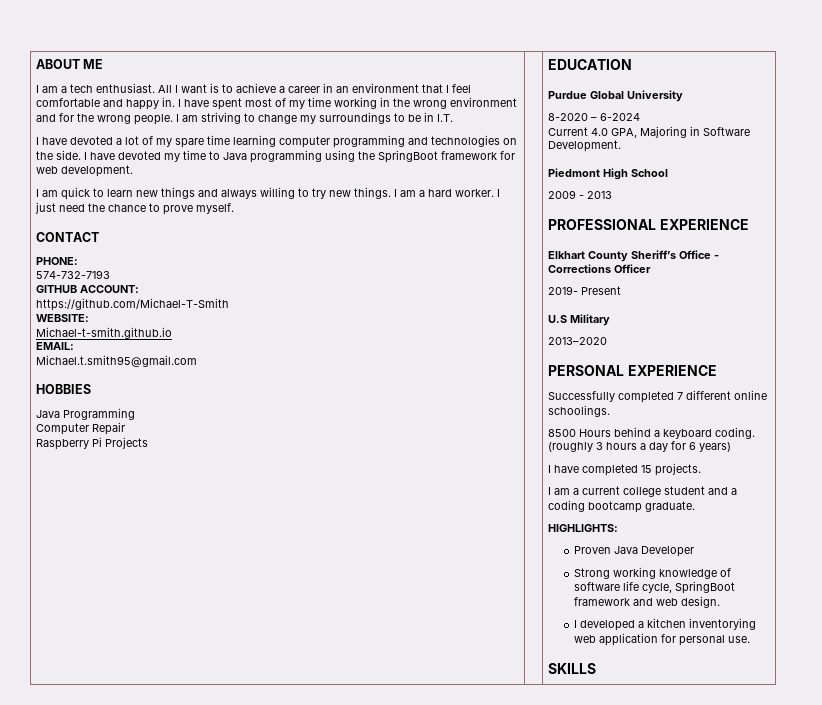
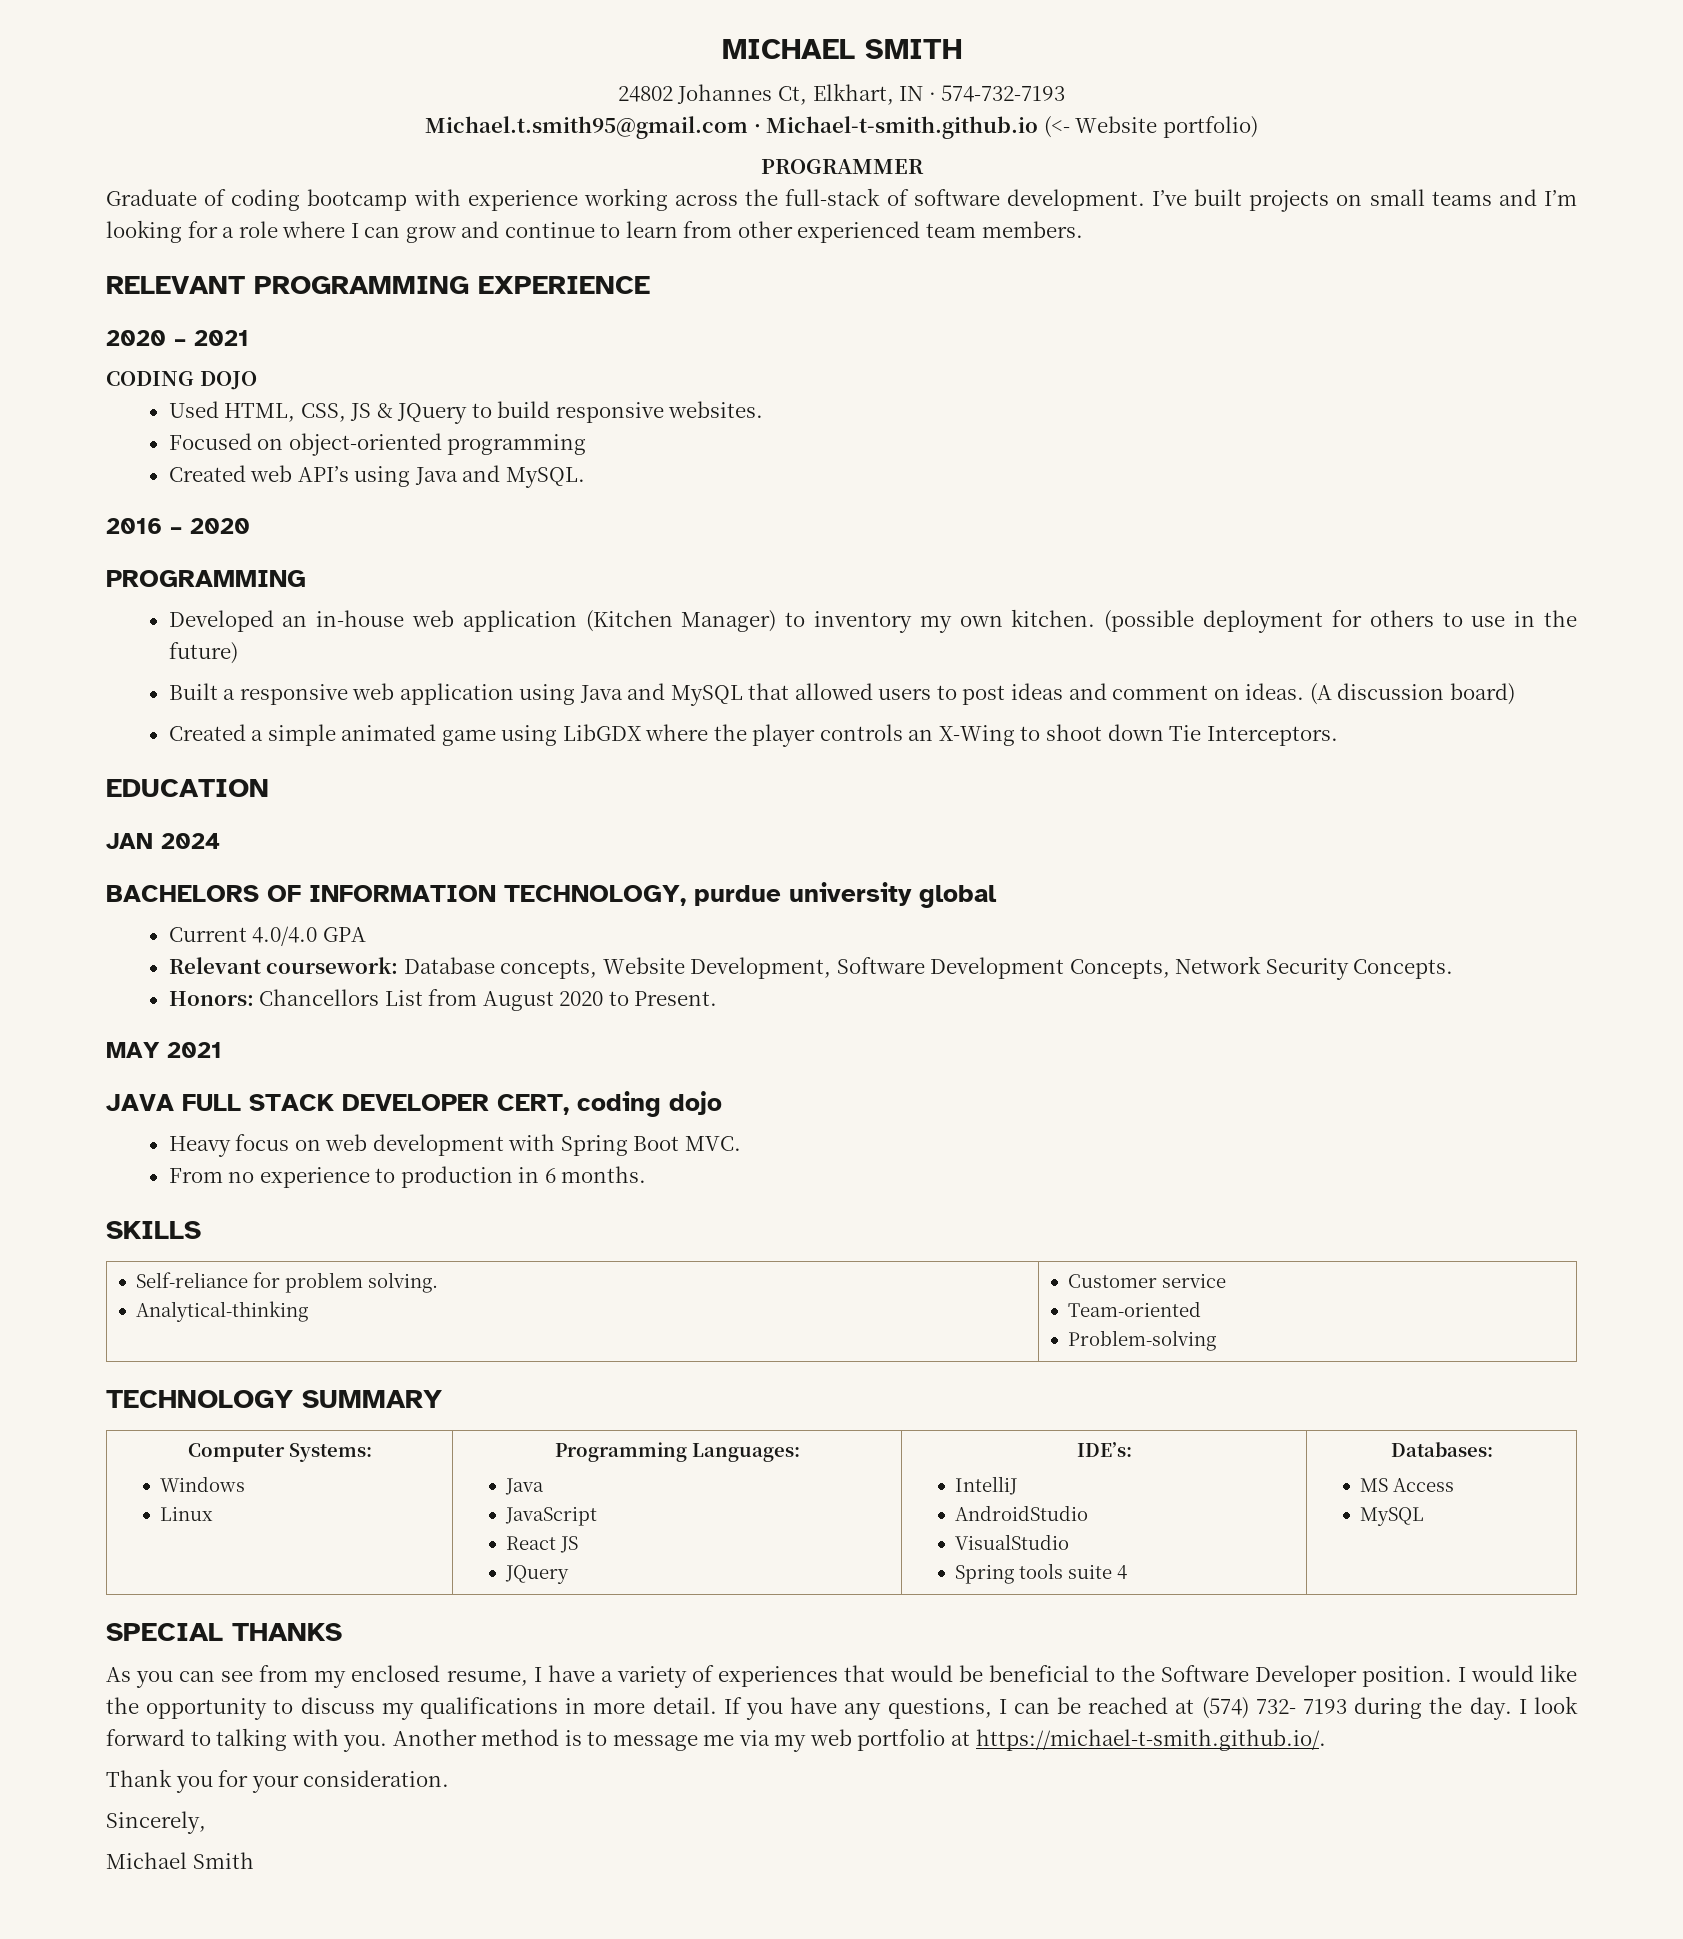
[35,59,104,69] [35,83,471,93] [35,97,517,110] [35,112,453,125] [35,135,517,148] [35,150,515,163] [35,165,133,177] [35,187,500,200] [34,202,234,215] [35,232,99,242] [35,257,78,265] [35,270,110,279] [35,285,139,293] [35,298,229,311] [35,314,89,322] [35,327,172,339] [35,342,74,350] [35,355,197,367] [35,384,91,394] [35,408,135,420] [35,422,125,435] [35,437,148,450] [547,59,632,70] [547,90,683,102] [547,113,640,121] [547,126,750,138] [547,140,621,152] [547,168,668,180] [547,190,612,199] [547,219,749,230] [547,250,719,262] [547,264,651,273] [547,286,621,295] [547,314,610,326] [547,337,607,345] [547,365,717,376] [547,390,767,403] [547,405,610,417] [547,427,755,439] [547,441,731,452] [547,463,701,476] [547,486,737,497] [547,500,695,513] [547,524,618,532] [574,546,695,557] [574,567,732,579] [574,581,736,594] [574,596,721,608] [574,618,757,631] [574,633,751,646] [547,663,596,674] ABOUT ME // I am a tech enthusiast. All I want is to achieve a career in an environment that I feel comfortable and happy in. I have spent most of my time working in the wrong environment and for the wrong people. I am striving to change my surroundings to be in I.T. // I have devoted a lot of my spare time learning computer programming and technologies on the side. I have devoted my time to Java programming using the SpringBoot framework for web development. // I am quick to learn new things and always willing to try new things. I am a hard worker. I just need the chance to prove myself. // CONTACT // PHONE: // 574-732-7193 // GITHUB ACCOUNT: // https://github.com/Michael-T-Smith // WEBSITE: // Michael-t-smith.github.io // EMAIL: // Michael.t.smith95@gmail.com // HOBBIES // Java Programming // Computer Repair // Raspberry Pi Projects | | EDUCATION // Purdue Global University // 8-2020 – 6-2024 // Current 4.0 GPA, Majoring in Software Development. // Piedmont High School // 2009 - 2013 // PROFESSIONAL EXPERIENCE // Elkhart County Sheriff’s Office - Corrections Officer // 2019- Present // U.S Military // 2013–2020 // PERSONAL EXPERIENCE // Successfully completed 7 different online schoolings. // 8500 Hours behind a keyboard coding. (roughly 3 hours a day for 6 years) // I have completed 15 projects. // I am a current college student and a coding bootcamp graduate. // HIGHLIGHTS: // Proven Java Developer // Strong working knowledge of software life cycle, SpringBoot framework and web design. // I developed a kitchen inventorying web application for personal use. // SKILLS -> [721,39,962,59] [617,83,1066,105] [425,116,1258,139] [760,159,924,174] [106,188,1578,212] [106,220,1083,243] [106,276,650,294] [106,330,249,346] [106,371,257,390] [168,401,764,424] [168,433,587,456] [168,465,585,488] [106,518,250,534] [106,570,306,587] [168,609,1578,633] [168,642,238,664] [168,683,1515,706] [168,724,1338,747] [106,779,269,797] [106,833,220,849] [106,882,997,908] [168,926,366,946] [168,956,1454,980] [168,989,718,1011] [106,1042,222,1058] [106,1091,722,1117] [168,1134,741,1157] [168,1166,647,1188] [106,1221,201,1239] [136,1272,439,1293] [136,1301,309,1322] [1068,1273,1227,1288] [1068,1301,1202,1317] [1068,1330,1217,1351] [106,1390,442,1408] [187,1443,372,1462] [160,1476,246,1492] [160,1506,214,1521] [554,1442,800,1462] [505,1478,545,1495] [505,1506,598,1526] [506,1536,579,1553] [505,1565,570,1584] [1076,1442,1132,1457] [955,1476,1018,1495] [955,1505,1089,1521] [955,1534,1070,1550] [955,1563,1128,1584] [1390,1442,1493,1457] [1360,1478,1455,1492] [1360,1507,1425,1526] [106,1623,342,1641] [106,1664,1577,1688] [106,1696,1578,1720] [106,1728,1326,1752] [106,1769,450,1793] [106,1811,206,1834] [106,1852,254,1869] MICHAEL SMITH // 24802 Johannes Ct, Elkhart, IN · 574-732-7193 // Michael.t.smith95@gmail.com · Michael-t-smith.github.io (<- Website portfolio) // PROGRAMMER // Graduate of coding bootcamp with experience working across the full-stack of software development. I’ve built projects on small teams and I’m looking for a role where I can grow and continue to learn from other experienced team members. // RELEVANT PROGRAMMING EXPERIENCE // 2020 – 2021 // CODING DOJO // Used HTML, CSS, JS & JQuery to build responsive websites. // Focused on object-oriented programming // Created web API’s using Java and MySQL. // 2016 – 2020 // PROGRAMMING // Developed an in-house web application (Kitchen Manager) to inventory my own kitchen. (possible deployment for others to use in the future) // Built a responsive web application using Java and MySQL that allowed users to post ideas and comment on ideas. (A discussion board) // Created a simple animated game using LibGDX where the player controls an X-Wing to shoot down Tie Interceptors. // EDUCATION // JAN 2024 // BACHELORS OF INFORMATION TECHNOLOGY, purdue university global // Current 4.0/4.0 GPA // Relevant coursework: Database concepts, Website Development, Software Development Concepts, Network Security Concepts. // Honors: Chancellors List from August 2020 to Present. // MAY 2021 // JAVA FULL STACK DEVELOPER CERT, coding dojo // Heavy focus on web development with Spring Boot MVC. // From no experience to production in 6 months. // SKILLS // Self-reliance for problem solving. // Analytical-thinking | Customer service // Team-oriented // Problem-solving // TECHNOLOGY SUMMARY // Computer Systems: // Windows // Linux | Programming Languages: // Java // JavaScript // React JS // JQuery | IDE’s: // IntelliJ // AndroidStudio // VisualStudio // Spring tools suite 4 | Databases: // MS Access // MySQL // SPECIAL THANKS // As you can see from my enclosed resume, I have a variety of experiences that would be beneficial to the Software Developer position. I would like the opportunity to discuss my qualifications in more detail. If you have any questions, I can be reached at (574) 732- 7193 during the day. I look forward to talking with you. Another method is to message me via my web portfolio at https://michael-t-smith.github.io/. // Thank you for your consideration. // Sincerely, // Michael Smith

